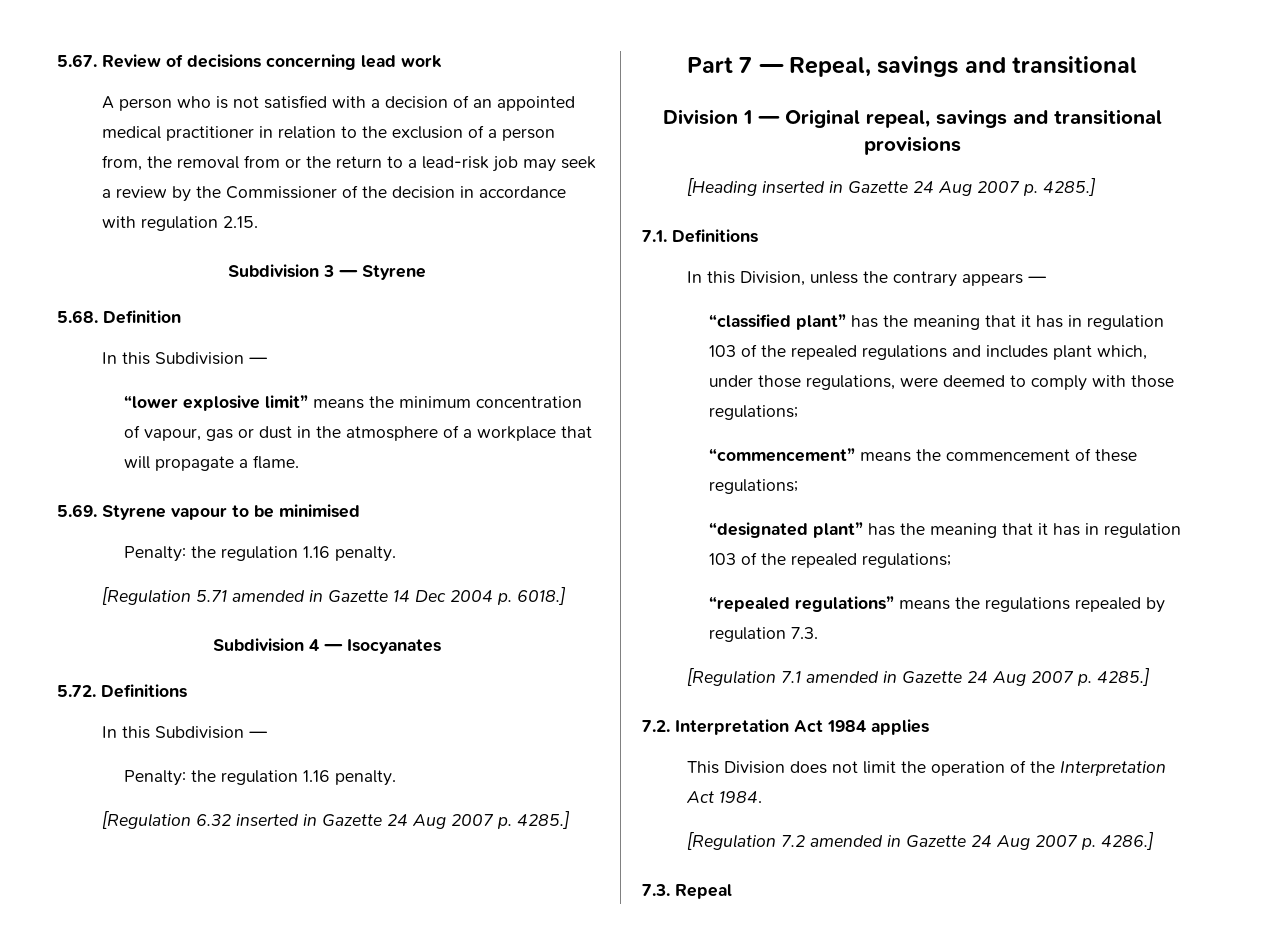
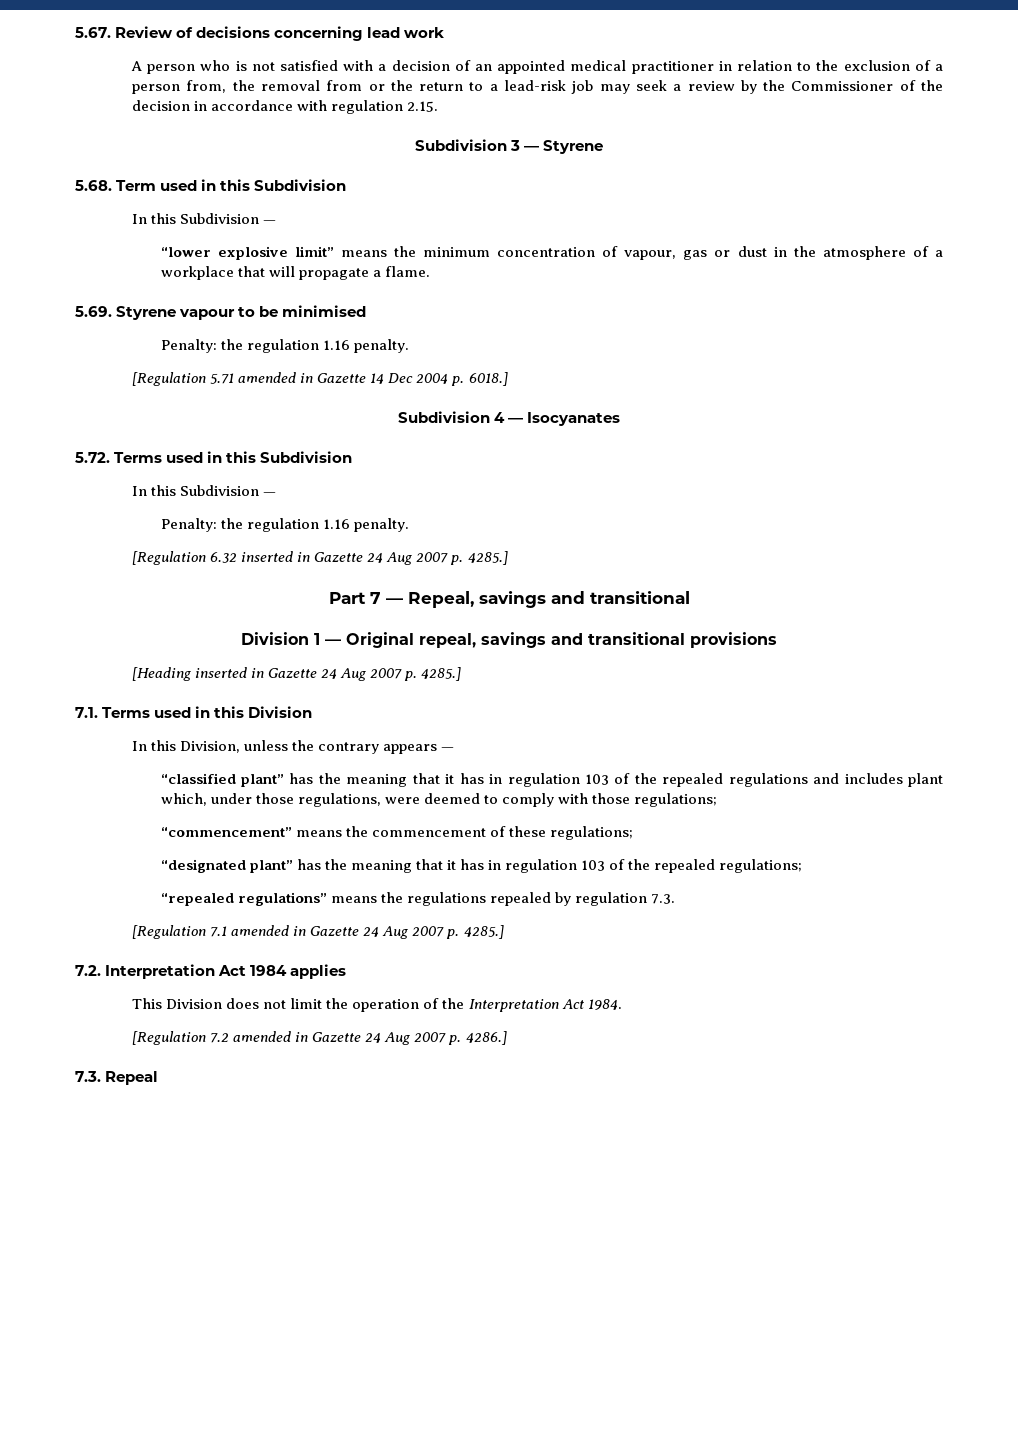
[103,310,181,324] Definition -> [116,179,347,191] Term used in this Subdivision
[101,684,187,698] Definitions -> [114,451,353,463] Terms used in this Subdivision
[672,229,758,243] Definitions -> [102,706,313,718] Terms used in this Division

